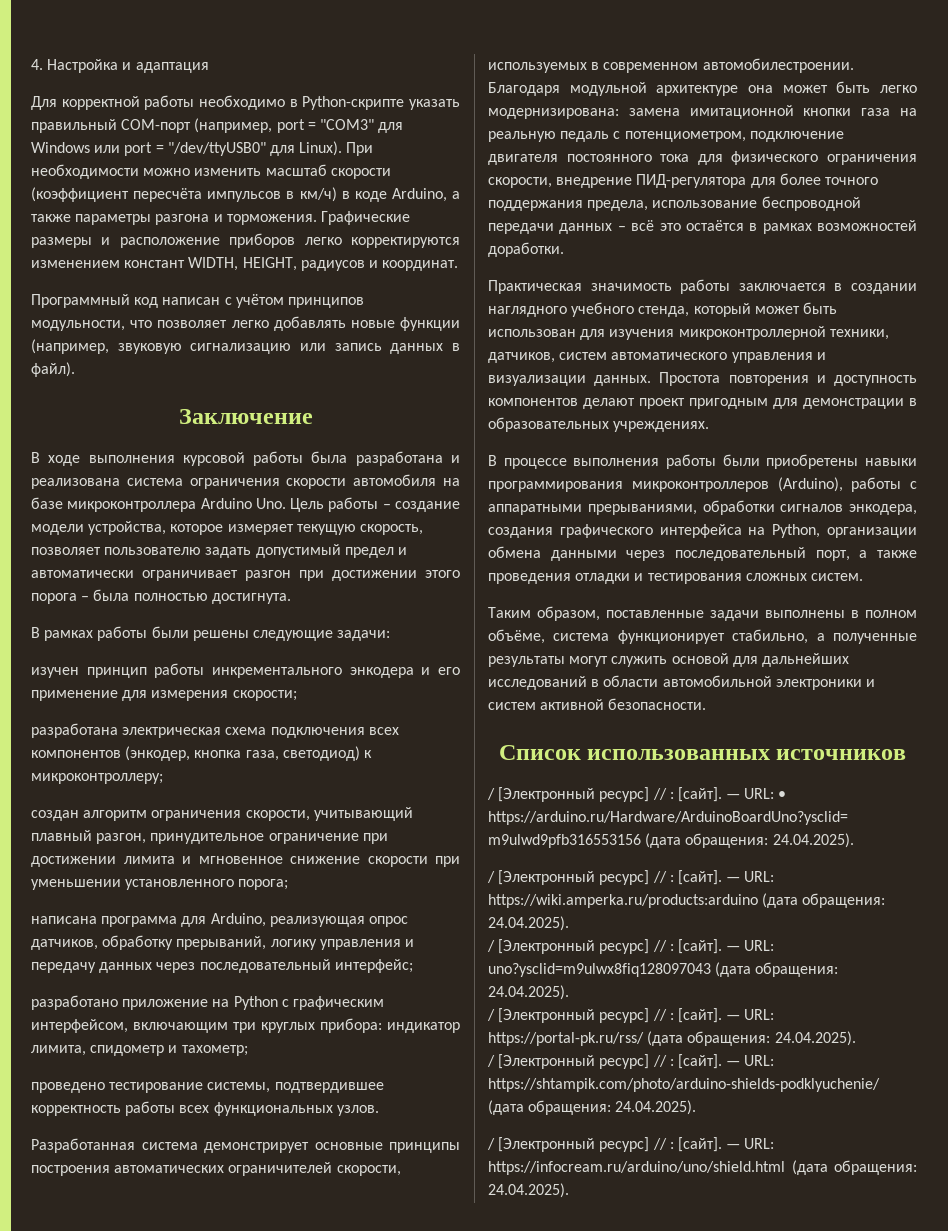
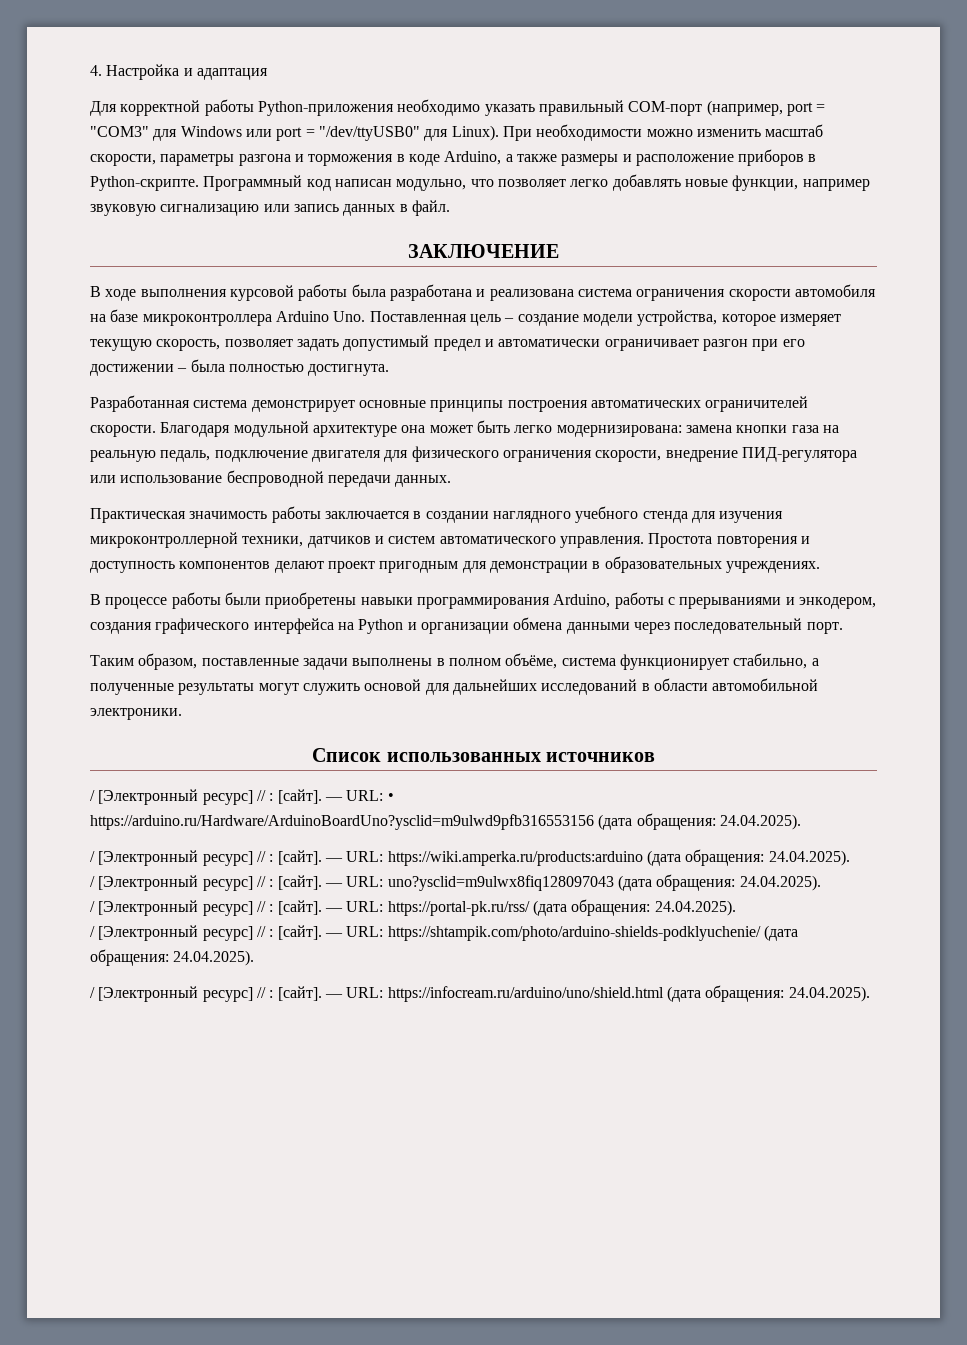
[198,95,405,110] необходимо в Python-скрипте -> [257,99,481,116] Python-приложения необходимо
[330,168,391,179] [31,187,337,202] скорости (коэффициент пересчёта импульсов в км/ч) -> [90,154,394,166] скорости, параметры разгона и торможения
[75,211,410,225] [31,233,460,248] [31,257,459,271] [31,294,364,308] [31,320,125,331] параметры разгона и торможения. Графические размеры и расположение приборов легко корректируются изменением констант WIDTH, HEIGHT, радиусов и координат. // Программный код написан с учётом принципов модульности, -> [561,149,817,166] [90,175,467,191] размеры и расположение приборов в Python-скрипте. Программный код написан модульно,
[400,317,460,331] [31,339,109,354] функции (например, -> [732,175,870,191] функции, например
[31,362,75,377] [178,409,313,424] файл). // Заключение -> [411,200,450,216] [408,244,559,258] файл. // ЗАКЛЮЧЕНИЕ
[290,497,379,512] Цель работы -> [369,311,501,326] Поставленная цель
[104,547,202,555] пользователю -> (293, 343) none
[332,570,460,581] [31,593,77,604] достижении этого порога -> [782,339,805,347] [90,364,174,376] его достижении
[31,626,391,641] [31,663,461,678] [31,690,297,701] [31,723,399,738] [31,746,372,761] [31,773,163,784] [31,807,413,821] [31,830,388,844] [31,856,460,867] [31,879,289,890] [31,913,408,927] [31,935,414,950] [31,959,413,973] [31,995,384,1010] [31,1018,460,1033] [31,1045,248,1056] [31,1082,384,1093] [31,1101,379,1116] // В рамках работы были решены следующие задачи: // изучен принцип работы инкрементального энкодера и его применение для измерения скорости; // разработана электрическая схема подключения всех компонентов (энкодер, кнопка газа, светодиод) к микроконтроллеру; // создан алгоритм ограничения скорости, учитывающий плавный разгон, принудительное ограничение при достижении лимита и мгновенное снижение скорости при уменьшении установленного порога; // написана программа для Arduino, реализующая опрос датчиков, обработку прерываний, логику управления и передачу данных через последовательный интерфейс; // разработано приложение на Python с графическим интерфейсом, включающим три круглых прибора: индикатор лимита, спидометр и тахометр; // проведено тестирование системы, подтвердившее корректность работы всех функциональных узлов. -> (390, 370) none
[336,1165,401,1176] [488,58,854,73] скорости, используемых в современном автомобилестроении. -> [90,425,156,437] скорости.
[689,105,794,119] имитационной -> (732, 429) none
[560,131,844,142] [488,154,690,165] педаль с потенциометром, подключение двигателя постоянного тока -> [160,450,381,462] педаль, подключение двигателя
[750,173,878,188] [488,196,861,211] [488,220,917,234] [488,242,564,257] для более точного поддержания предела, использование беспроводной передачи данных – всё это остаётся в рамках возможностей доработки. -> [90,470,452,487] или использование беспроводной передачи данных.
[638,302,837,317] [488,326,889,340] [488,352,826,363] [488,375,652,386] стенда, который может быть использован для изучения микроконтроллерной техники, датчиков, систем автоматического управления и визуализации данных. -> [642,511,784,523] [90,532,644,548] стенда для изучения микроконтроллерной техники, датчиков и систем автоматического управления.
[573,458,660,466] выполнения -> (168, 603) none
[631,477,917,492] [488,500,917,515] микроконтроллеров (Arduino), работы с аппаратными прерываниями, обработки сигналов энкодера, -> [553,592,876,609] Arduino, работы с прерываниями и энкодером,
[772,524,821,538] Python, -> [358,619,417,634] Python и
[815,550,917,561] [488,573,863,584] порт, а также проведения отладки и тестирования сложных систем. -> [806,622,843,634] порт.
[775,679,875,690] [488,698,707,710] электроники и систем активной безопасности. -> [90,708,182,720] электроники.

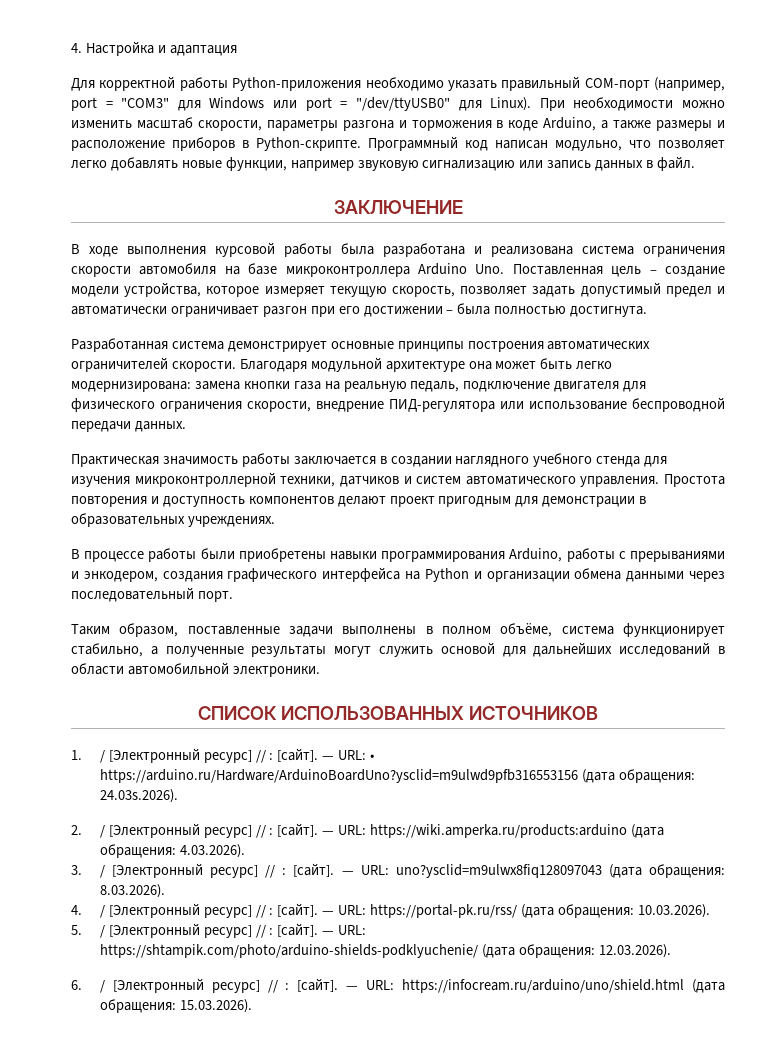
[312,748,655,762] Список использованных источников // -> [198,706,598,720] [71,750,82,760] СПИСОК ИСПОЛЬЗОВАННЫХ ИСТОЧНИКОВ // 1.
[719,814,801,830] 24.04.2025). // -> [99,789,178,803] [71,825,82,835] 24.03s.2026). // 2.
[768,850,850,866] 24.04.2025). // -> [179,844,245,858] [71,865,82,875] 4.03.2026). // 3.
[739,875,821,891] 24.04.2025). // -> [99,884,165,898] [71,905,82,915] 8.03.2026). // 4.
[654,900,736,916] 24.04.2025). // -> [637,904,710,918] [71,925,82,935] 10.03.2026). // 5.
[173,950,255,966] 24.04.2025). // -> [598,944,671,958] [71,980,82,990] 12.03.2026). // 6.
[788,986,870,1002] 24.04.2025). -> [179,999,252,1013] 15.03.2026).

